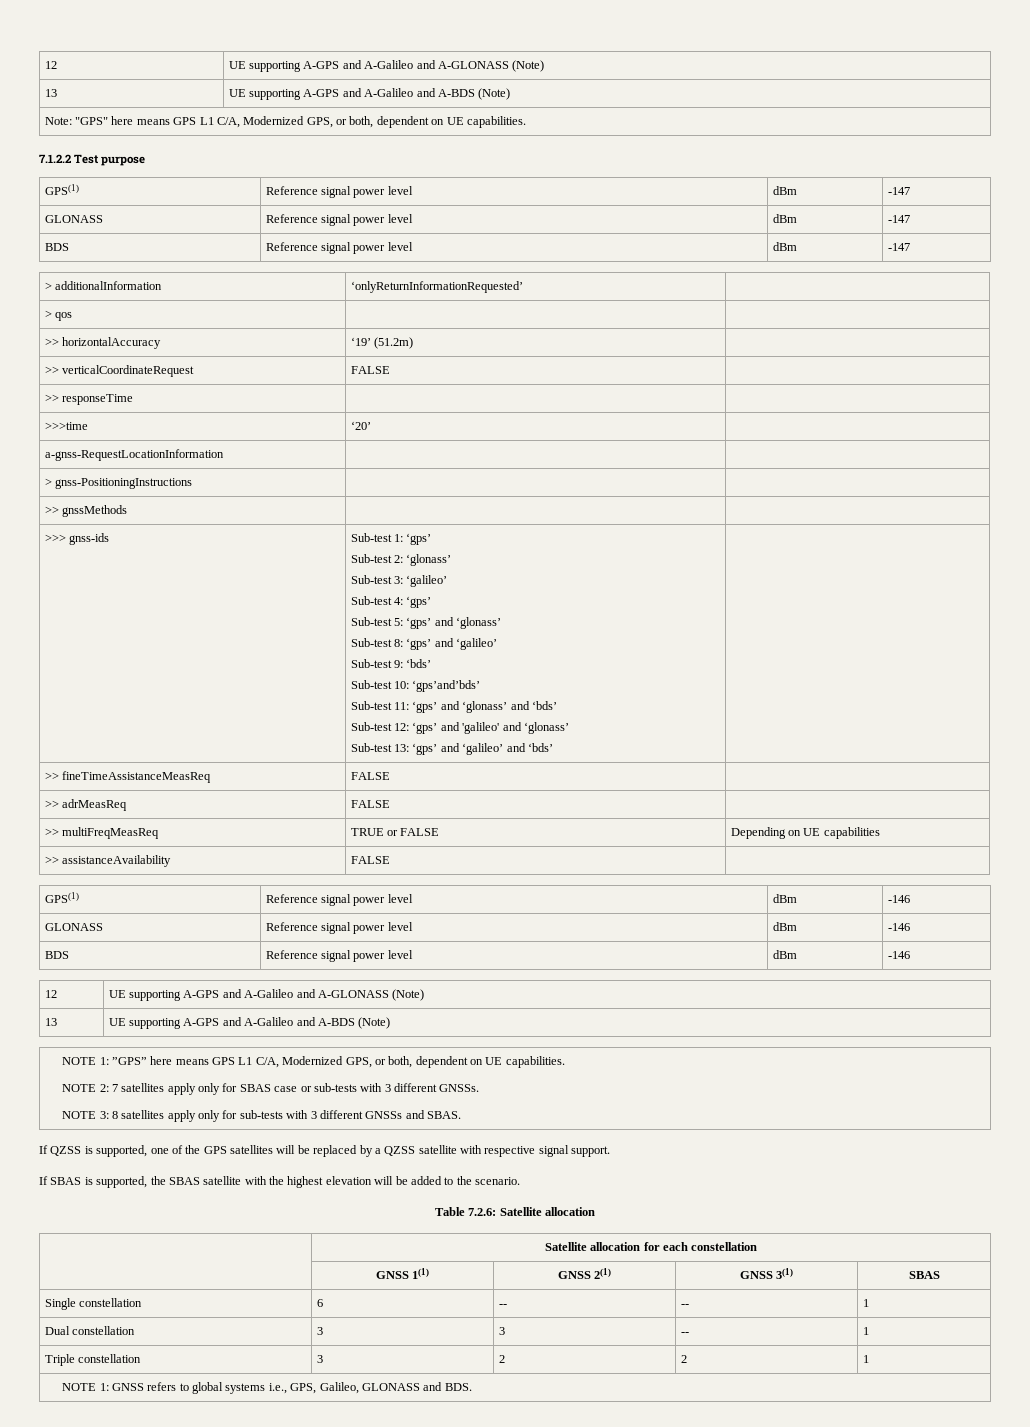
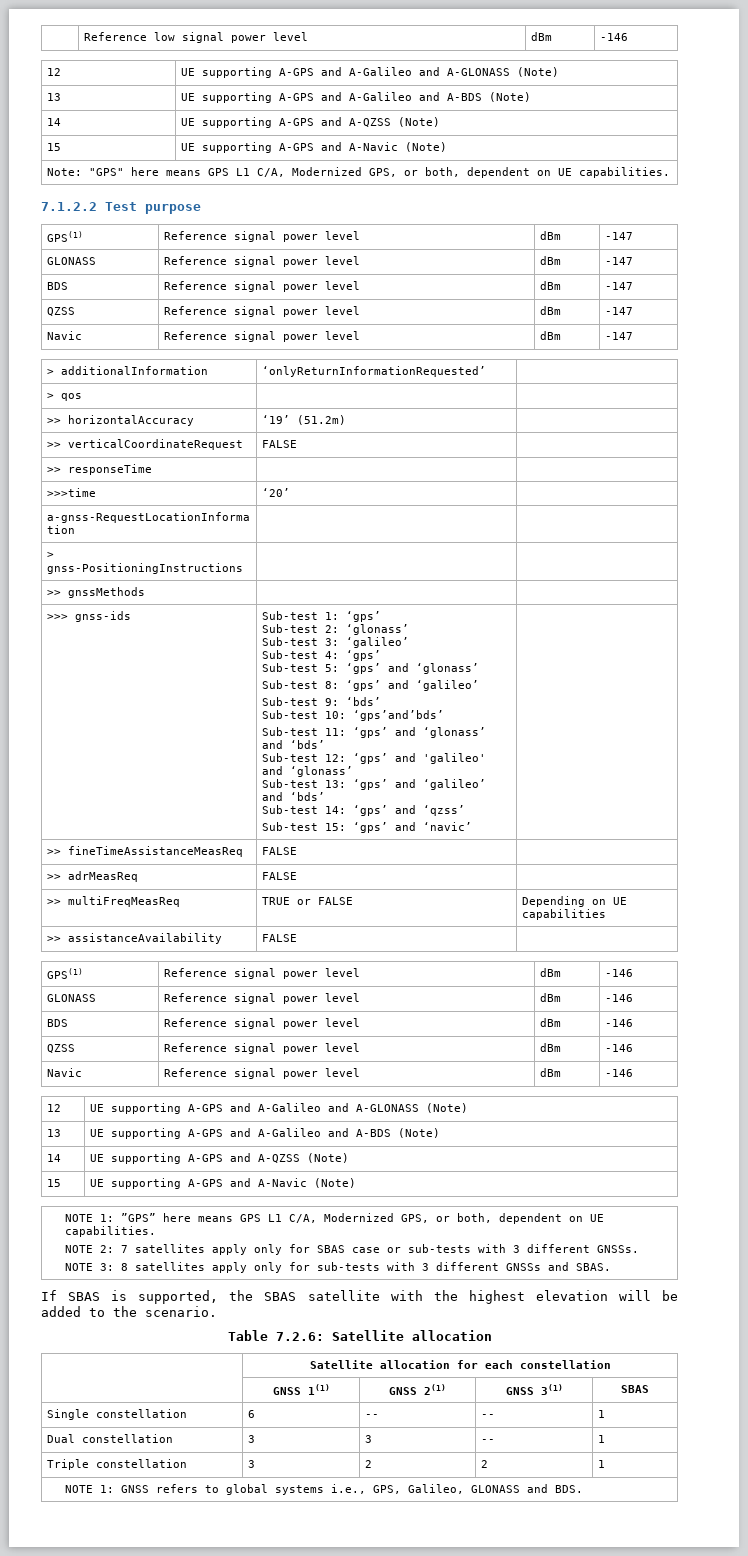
(44, 65) none -> [84,32,309,43] [531,32,553,41] [600,33,629,41] | Reference low signal power level | dBm | -146 //
(511, 94) none -> [47,118,62,126] [181,117,441,128] [47,143,62,151] [181,142,448,153] // 14 | UE supporting A-GPS and A-QZSS (Note) // 15 | UE supporting A-GPS and A-Navic (Note)
(910, 247) none -> [47,307,76,316] [164,306,361,317] [540,306,562,315] [605,307,634,315] [47,331,83,340] [164,331,361,342] [540,331,562,340] [605,332,634,340] // QZSS | Reference signal power level | dBm | -147 // Navic | Reference signal power level | dBm | -147
(553, 747) none -> [262,805,466,816] [262,822,473,833] // Sub-test 14: ‘gps’ and ‘qzss’ // Sub-test 15: ‘gps’ and ‘navic’
(910, 955) none -> [47,1044,76,1053] [164,1043,361,1054] [540,1043,562,1052] [605,1044,634,1052] [47,1068,83,1077] [164,1068,361,1079] [540,1068,562,1077] [605,1069,634,1077] // QZSS | Reference signal power level | dBm | -146 // Navic | Reference signal power level | dBm | -146
(391, 1023) none -> [47,1154,62,1162] [90,1153,350,1164] [47,1179,62,1187] [90,1178,357,1189] // 14 | UE supporting A-GPS and A-QZSS (Note) // 15 | UE supporting A-GPS and A-Navic (Note)
[39,1145,611,1157] // If QZSS is supported, one of the GPS satellites will be replaced by a QZSS satellite with respective signal support. -> (611, 1267) none

